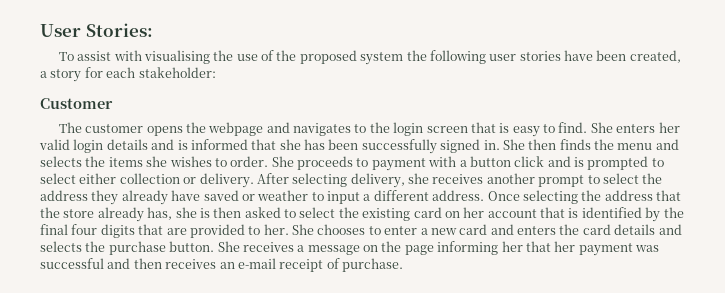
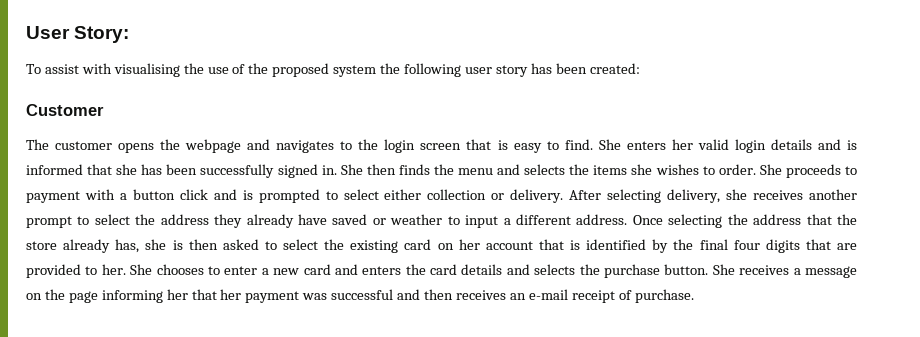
[85,23,153,37] Stories: -> [74,26,130,43] Story:
[519,50,681,63] [40,67,216,82] stories have been created, a story for each stakeholder: -> [495,63,640,77] story has been created:

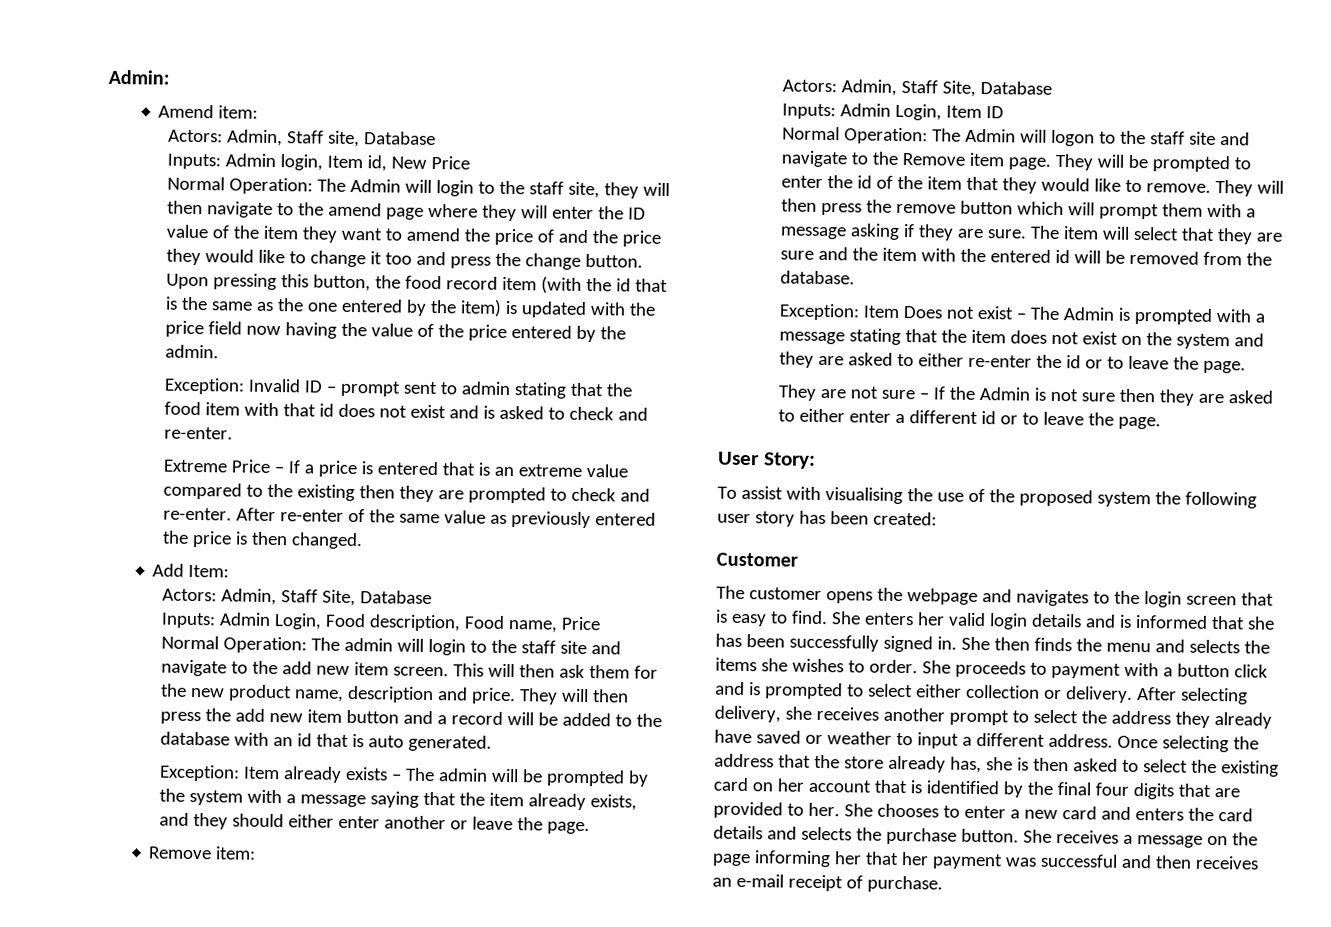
(26, 32) none -> [108,69,170,85] [158,104,259,119] [168,129,437,148] [167,153,471,172] [167,176,671,199] [167,200,647,222] [166,224,662,247] [166,248,644,270] [166,273,669,294] [165,296,657,318] [165,320,627,343] [165,344,220,359] [164,377,634,399] [164,401,649,421] [164,426,234,440] [163,459,629,478] [163,482,651,504] [163,507,657,529] [162,530,364,550] [152,563,230,578] [162,588,433,607] [161,612,602,633] [161,635,622,656] [161,659,659,679] [160,683,630,705] [160,708,663,727] [160,731,493,752] [159,764,650,787] [159,788,638,811] [159,812,591,835] [148,846,257,860] [782,79,1053,97] [782,103,1005,121] [782,126,1251,147] [781,150,1252,173] [781,175,1285,197] [781,198,1257,220] [780,223,1283,245] [780,246,1273,266] [780,270,856,285] [779,303,1266,325] [779,328,1265,350] [779,351,1247,374] [778,384,1274,406] [778,408,1162,430] Admin: // Amend item: // Actors: Admin, Staff site, Database // Inputs: Admin login, Item id, New Price // Normal Operation: The Admin will login to the staff site, they will then navigate to the amend page where they will enter the ID value of the item they want to amend the price of and the price they would like to change it too and press the change button. Upon pressing this button, the food record item (with the id that is the same as the one entered by the item) is updated with the price field now having the value of the price entered by the admin. // Exception: Invalid ID – prompt sent to admin stating that the food item with that id does not exist and is asked to check and re-enter. // Extreme Price – If a price is entered that is an extreme value compared to the existing then they are prompted to check and re-enter. After re-enter of the same value as previously entered the price is then changed. // Add Item: // Actors: Admin, Staff Site, Database // Inputs: Admin Login, Food description, Food name, Price // Normal Operation: The admin will login to the staff site and navigate to the add new item screen. This will then ask them for the new product name, description and price. They will then press the add new item button and a record will be added to the database with an id that is auto generated. // Exception: Item already exists – The admin will be prompted by the system with a message saying that the item already exists, and they should either enter another or leave the page. // Remove item: // Actors: Admin, Staff Site, Database // Inputs: Admin Login, Item ID // Normal Operation: The Admin will logon to the staff site and navigate to the Remove item page. They will be prompted to enter the id of the item that they would like to remove. They will then press the remove button which will prompt them with a message asking if they are sure. The item will select that they are sure and the item with the entered id will be removed from the database. // Exception: Item Does not exist – The Admin is prompted with a message stating that the item does not exist on the system and they are asked to either re-enter the id or to leave the page. // They are not sure – If the Admin is not sure then they are asked to either enter a different id or to leave the page. //

